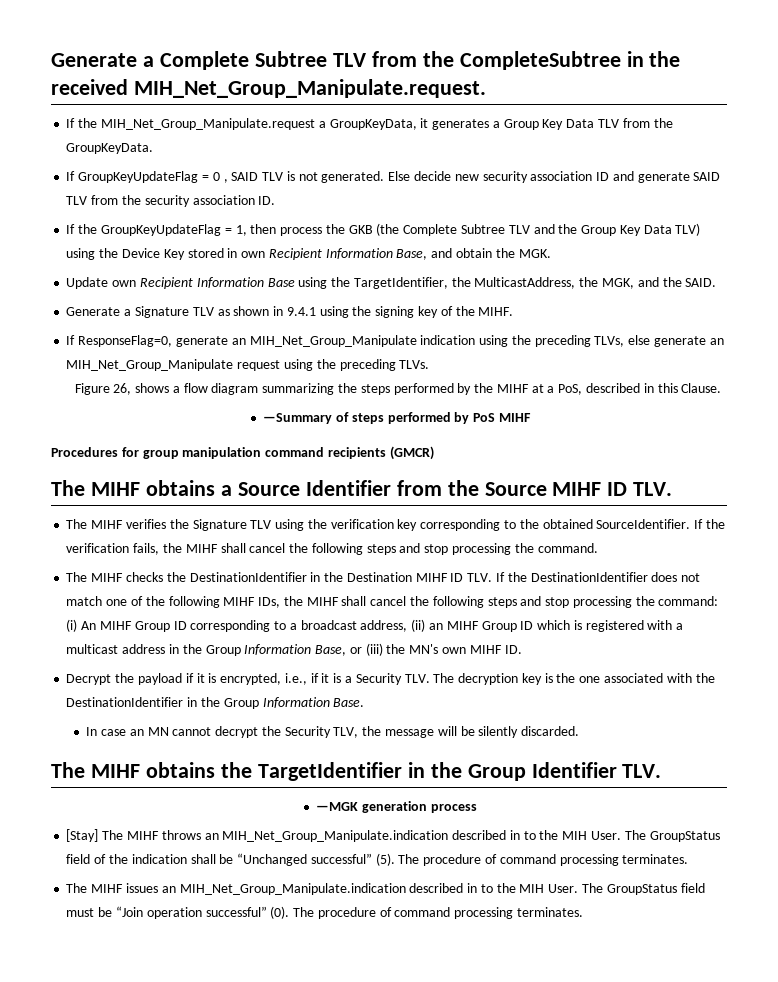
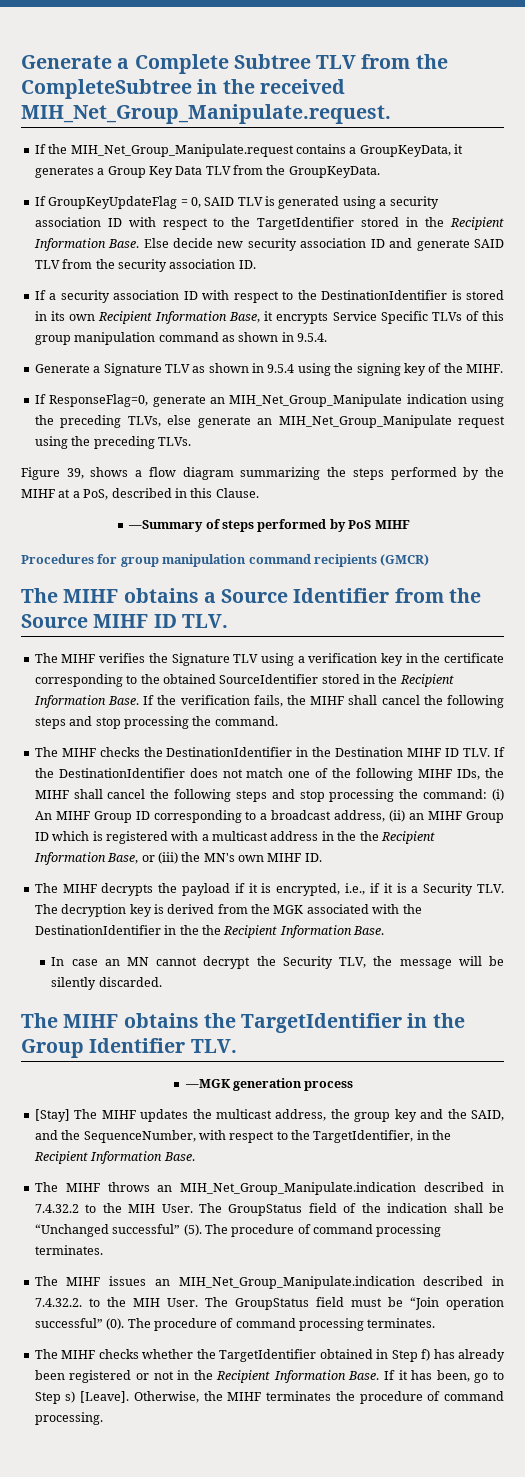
(315, 124) none -> [295,144,346,154] contains
[212,172,228,183] 0 , -> [190,197,201,208] 0,
[298,171,385,183] not generated. -> [278,196,439,209] [34,217,505,230] [33,238,140,251] generated using a security association ID with respect to the TargetIdentifier stored in the Recipient Information Base.
[78,223,701,236] [66,248,238,260] the GroupKeyUpdateFlag = 1, then process the GKB (the Complete Subtree TLV and the Group Key Data TLV) using the Device Key stored in -> [49,290,505,303] [34,311,65,321] a security association ID with respect to the DestinationIdentifier is stored in its
[431,248,551,258] [66,277,717,289] and obtain the MGK. // Update own Recipient Information Base using the TargetIdentifier, the MulticastAddress, the MGK, and the SAID. -> [264,311,505,324] [34,332,327,345] it encrypts Service Specific TLVs of this group manipulation command as shown in 9.5.4.
[286,307,316,316] 9.4.1 -> [267,364,295,373] 9.5.4
[113,383,132,395] 26, -> [66,468,84,479] 39,
[307,519,327,529] the -> [297,656,305,663] a
(418, 525) none -> [405,653,504,663] in the certificate
[596,519,691,529] SourceIdentifier. -> [219,674,454,687] [33,695,139,708] SourceIdentifier stored in the Recipient Information Base.
[205,645,241,656] Group -> [359,831,435,844] the Recipient
[66,674,112,685] Decrypt -> [34,883,154,896] The MIHF decrypts
[556,673,601,683] the one -> [167,904,304,914] derived from the MGK
[223,698,259,709] Group -> [201,925,278,938] the Recipient
(159, 835) none -> [140,1109,504,1122] [34,1130,452,1143] [33,1151,195,1164] [34,1182,100,1192] updates the multicast address, the group key and the SAID, and the SequenceNumber, with respect to the TargetIdentifier, in the Recipient Information Base. // The MIHF
(520, 835) none -> [34,1204,79,1213] 7.4.32.2
(478, 888) none -> [34,1298,82,1307] 7.4.32.2.
(583, 912) none -> [34,1349,506,1362] [34,1370,505,1383] [34,1391,505,1404] [34,1412,103,1425] // The MIHF checks whether the TargetIdentifier obtained in Step f) has already been registered or not in the Recipient Information Base. If it has been, go to Step s) [Leave]. Otherwise, the MIHF terminates the procedure of command processing.

